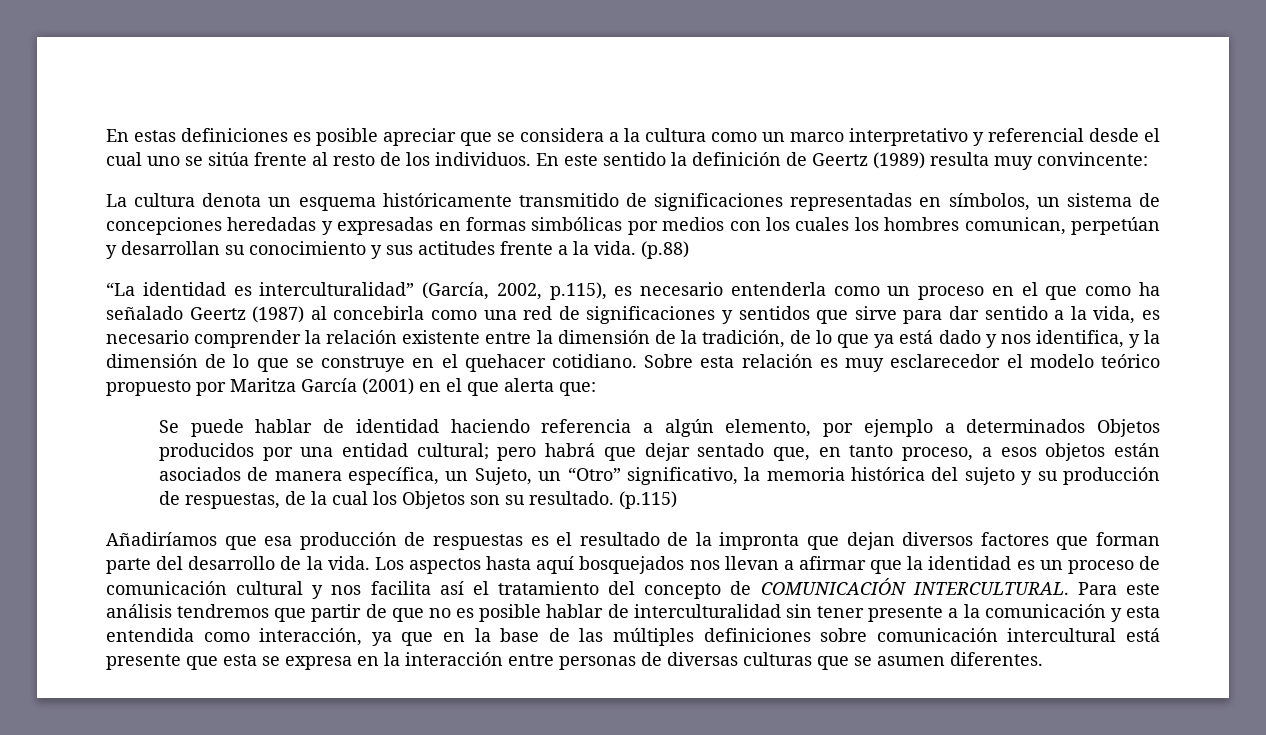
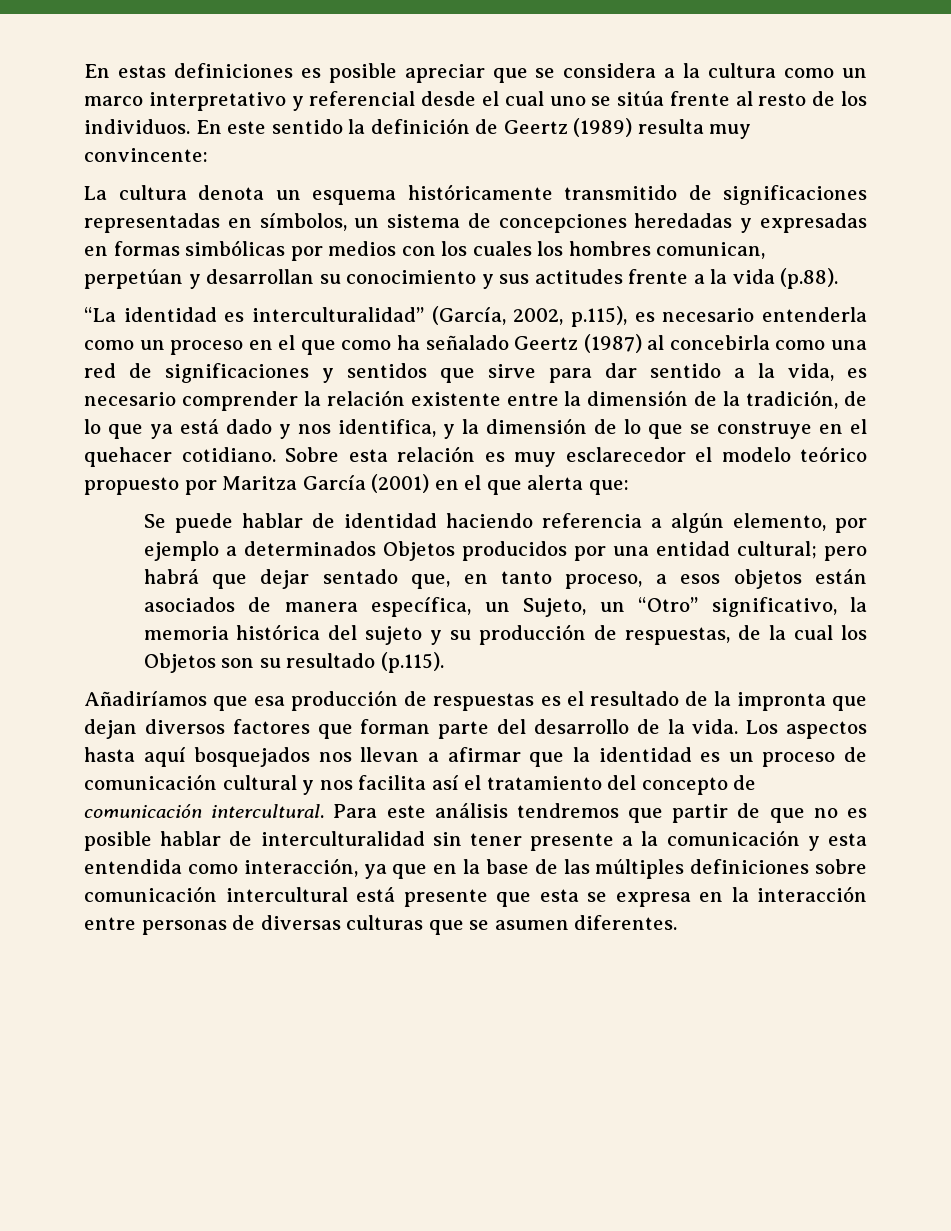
[594,241,689,259] vida. (p.88) -> [732,268,839,289] vida (p.88).
[528,491,677,509] resultado. (p.115) -> [286,652,444,673] resultado (p.115).
[760,578,1069,595] COMUNICACIÓN INTERCULTURAL. -> [84,804,325,818] comunicación intercultural.

